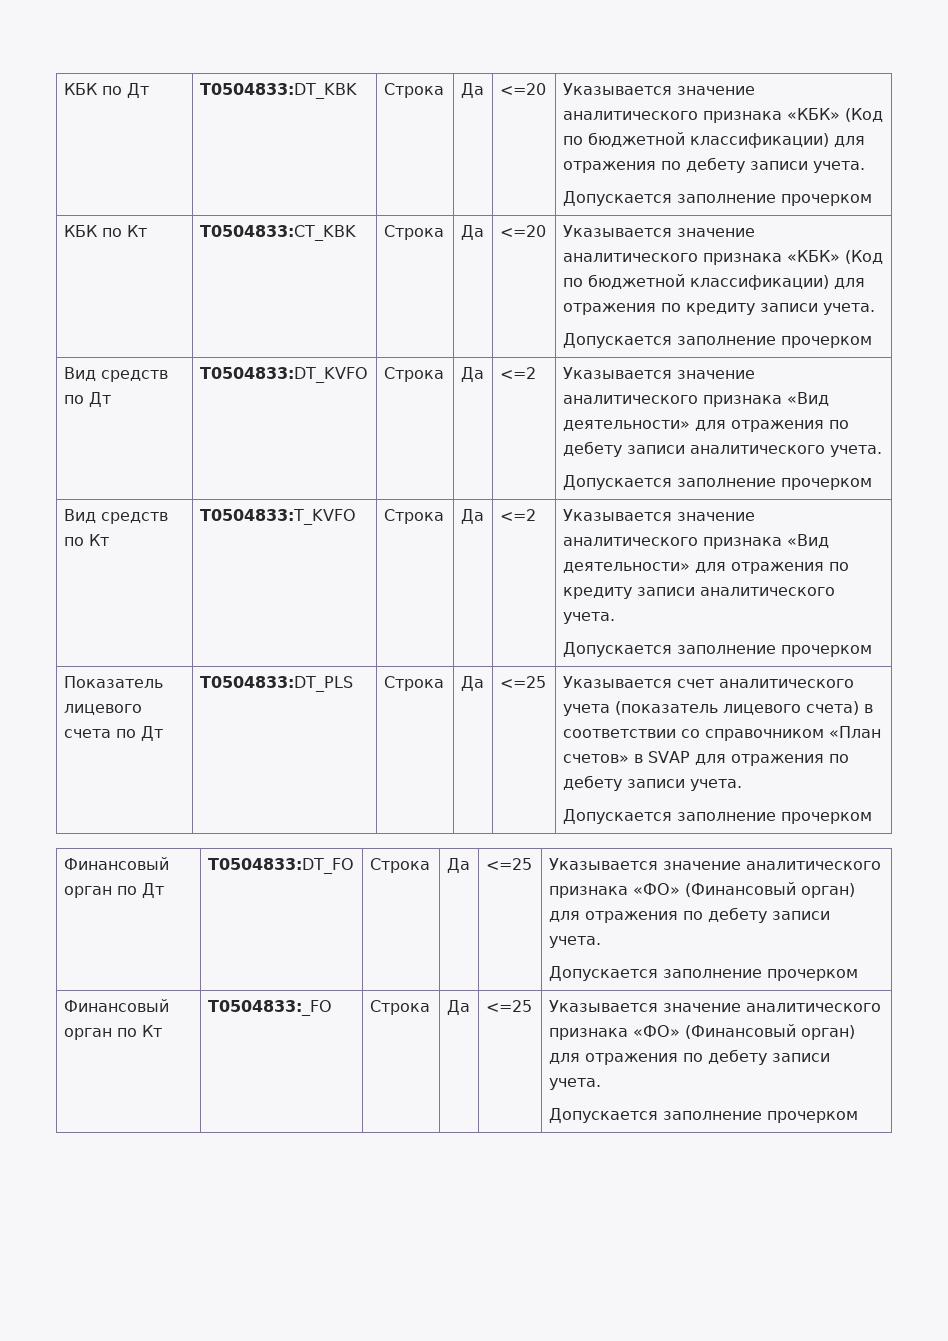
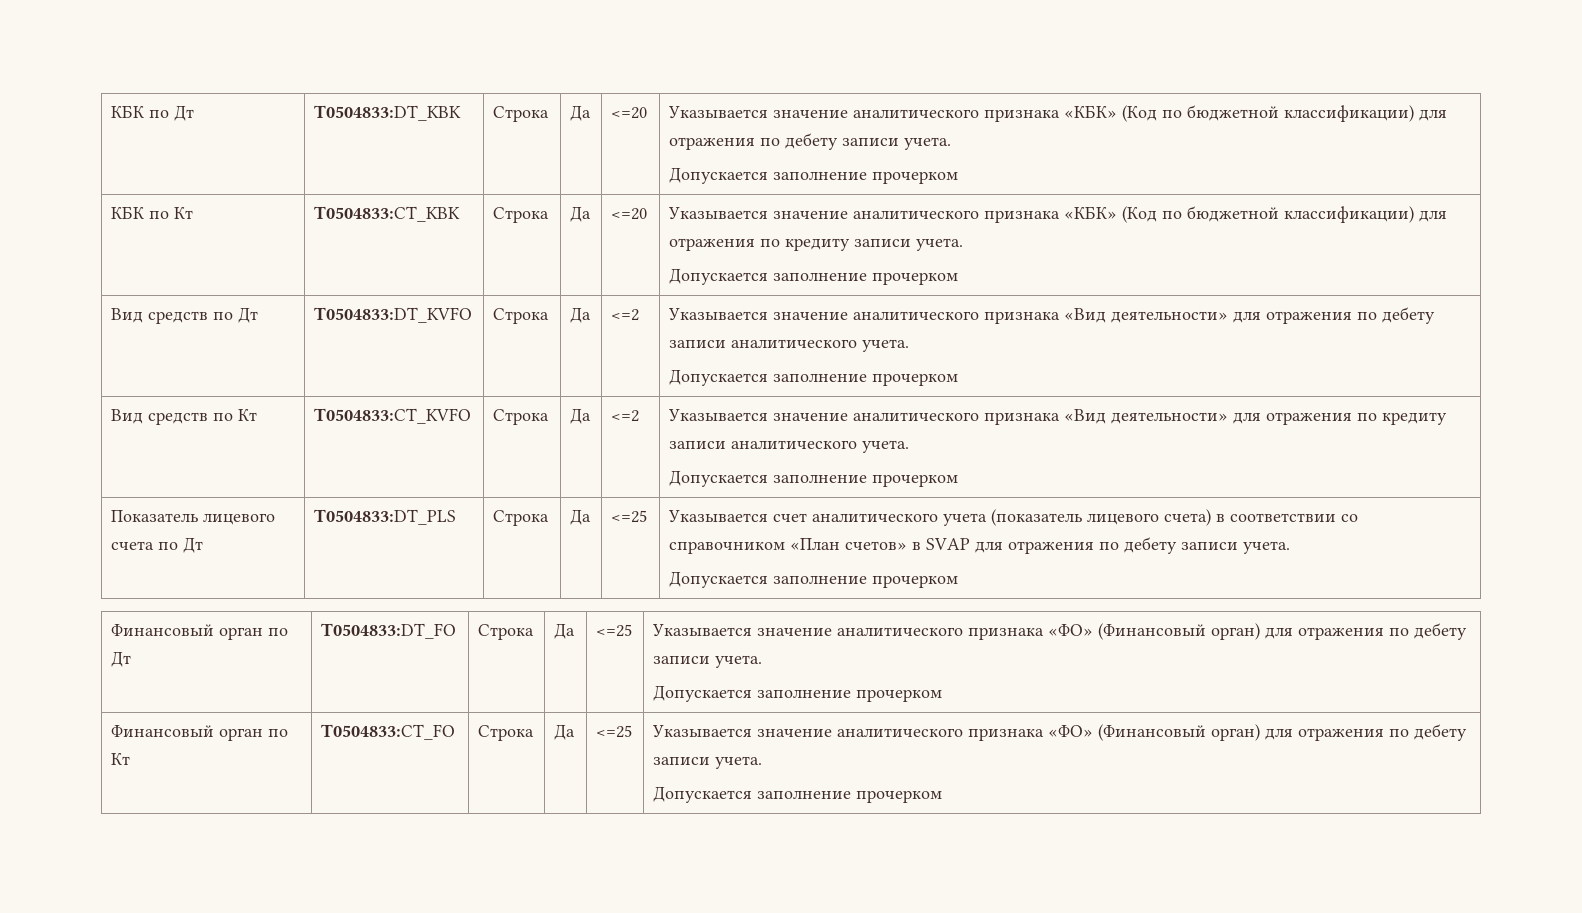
[199,509,356,525] T0504833:T_KVFO -> [314,408,472,424] T0504833:CT_KVFO
[207,1000,332,1016] T0504833:_FO -> [321,724,456,740] T0504833:CT_FO

